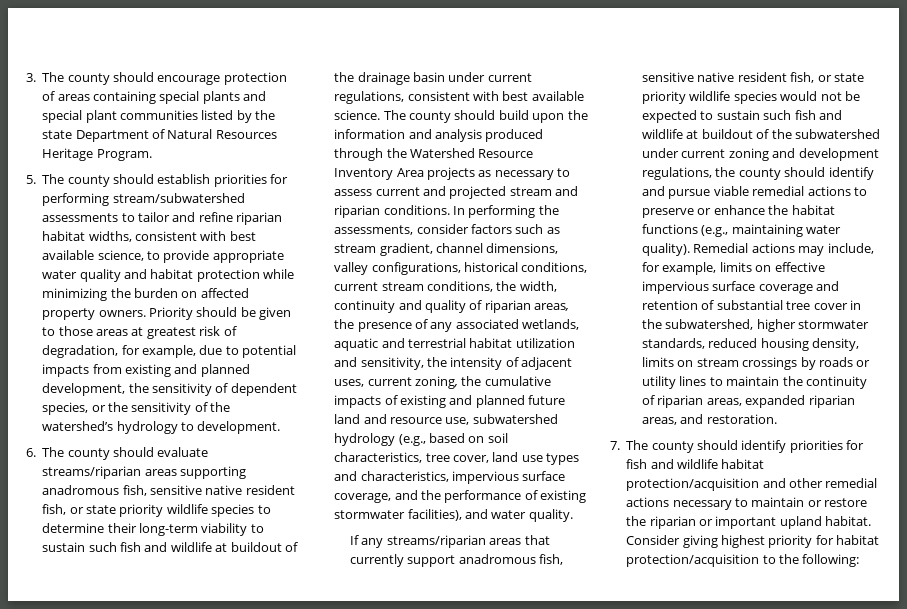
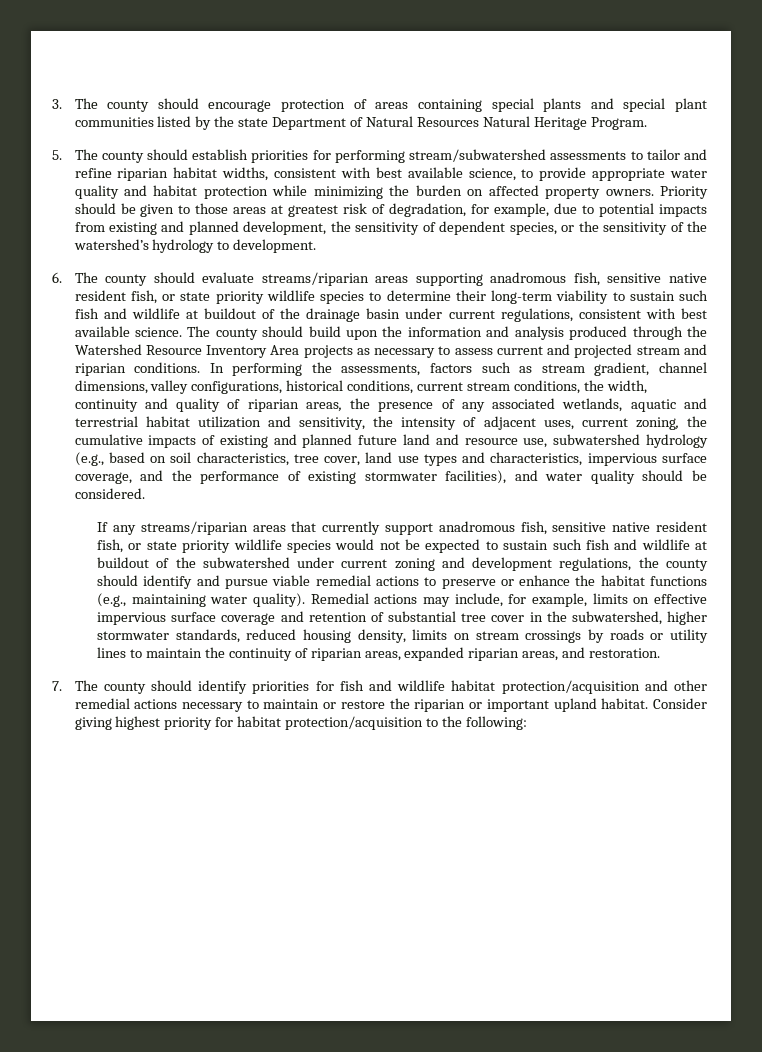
(277, 134) none -> [482,116,530,127] Natural
[416,224,469,234] consider -> (421, 370) none
[528,509,573,522] quality. -> [590,470,707,484] [74,488,145,499] quality should be considered.

